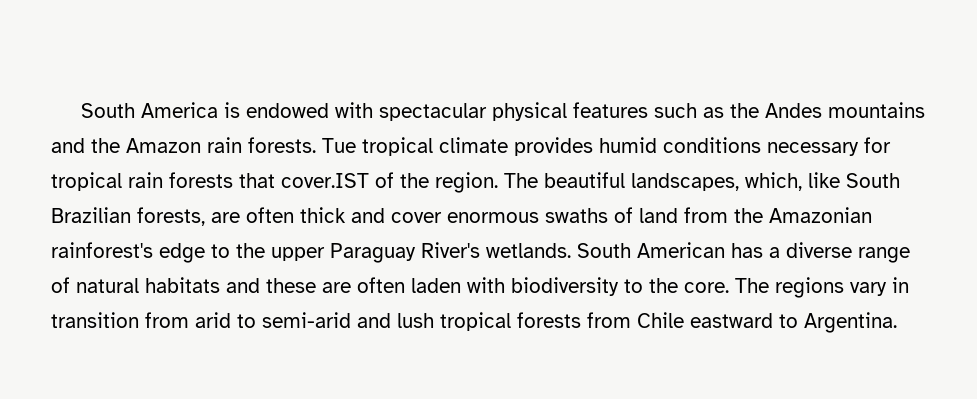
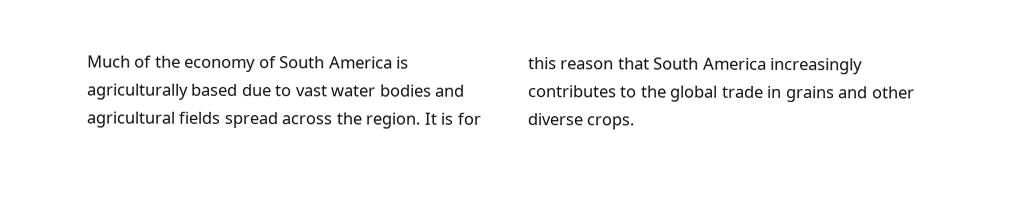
[81,102,926,121] [51,137,891,156] [51,172,900,193] [51,207,872,226] [51,242,910,263] [51,277,909,298] [51,312,897,333] South America is endowed with spectacular physical features such as the Andes mountains and the Amazon rain forests. Tue tropical climate provides humid conditions necessary for tropical rain forests that cover.IST of the region. The beautiful landscapes, which, like South Brazilian forests, are often thick and cover enormous swaths of land from the Amazonian rainforest's edge to the upper Paraguay River's wetlands. South American has a diverse range of natural habitats and these are often laden with biodiversity to the core. The regions vary in transition from arid to semi-arid and lush tropical forests from Chile eastward to Argentina. -> [87,55,410,73] [87,83,466,100] [86,111,481,129] [528,57,864,75] [528,85,915,103] [527,113,635,130] Much of the economy of South America is agriculturally based due to vast water bodies and agricultural fields spread across the region. It is for this reason that South America increasingly contributes to the global trade in grains and other diverse crops.

